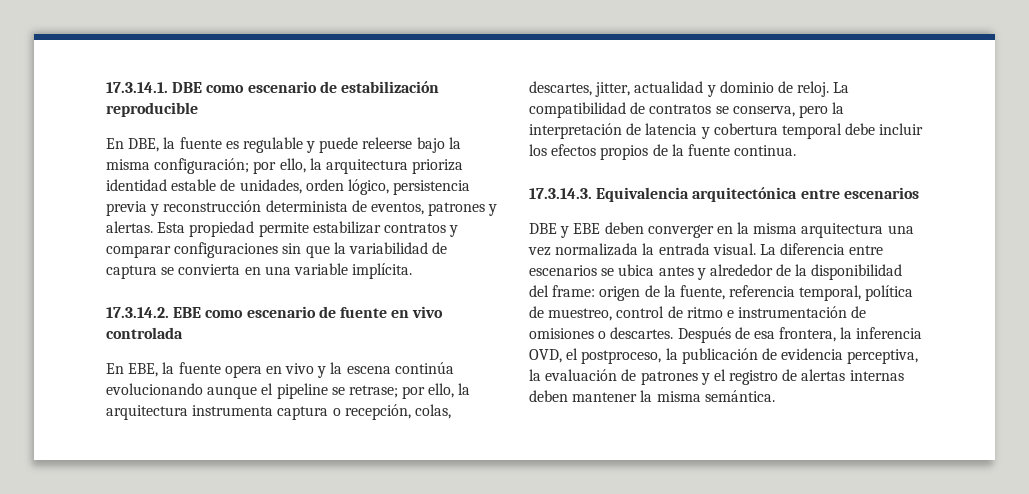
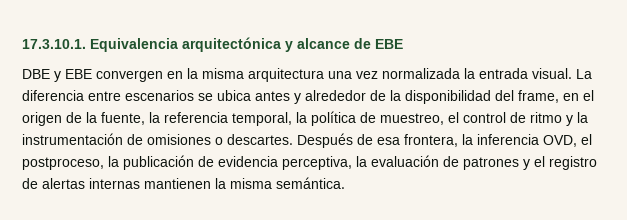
[106,81,439,93] [106,102,198,117] [106,137,461,153] [106,158,464,174] [106,179,471,195] [106,200,498,216] [106,221,459,237] [106,242,448,258] [106,263,413,279] [106,306,444,318] [106,327,183,339] [106,362,454,378] [106,383,471,399] [106,404,451,420] [529,81,850,97] [529,102,845,118] [529,123,924,139] [529,144,797,160] [529,187,919,202] 17.3.14.1. DBE como escenario de estabilización reproducible // En DBE, la fuente es regulable y puede releerse bajo la misma configuración; por ello, la arquitectura prioriza identidad estable de unidades, orden lógico, persistencia previa y reconstrucción determinista de eventos, patrones y alertas. Esta propiedad permite estabilizar contratos y comparar configuraciones sin que la variabilidad de captura se convierta en una variable implícita. // 17.3.14.2. EBE como escenario de fuente en vivo controlada // En EBE, la fuente opera en vivo y la escena continúa evolucionando aunque el pipeline se retrase; por ello, la arquitectura instrumenta captura o recepción, colas, descartes, jitter, actualidad y dominio de reloj. La compatibilidad de contratos se conserva, pero la interpretación de latencia y cobertura temporal debe incluir los efectos propios de la fuente continua. // 17.3.14.3. Equivalencia arquitectónica entre escenarios -> [22,37,403,52] 17.3.10.1. Equivalencia arquitectónica y alcance de EBE
[604,222,714,238] deben converger -> [96,70,163,82] convergen
[552,285,596,297] frame: -> [518,90,594,103] frame, en el
(725, 292) none -> [149,112,160,123] la
(862, 293) none -> [296,112,307,123] la
(613, 314) none -> [448,112,459,123] el
[726,310,734,318] e -> [566,112,588,126] y la
[529,390,638,402] deben mantener -> [144,178,211,189] mantienen

